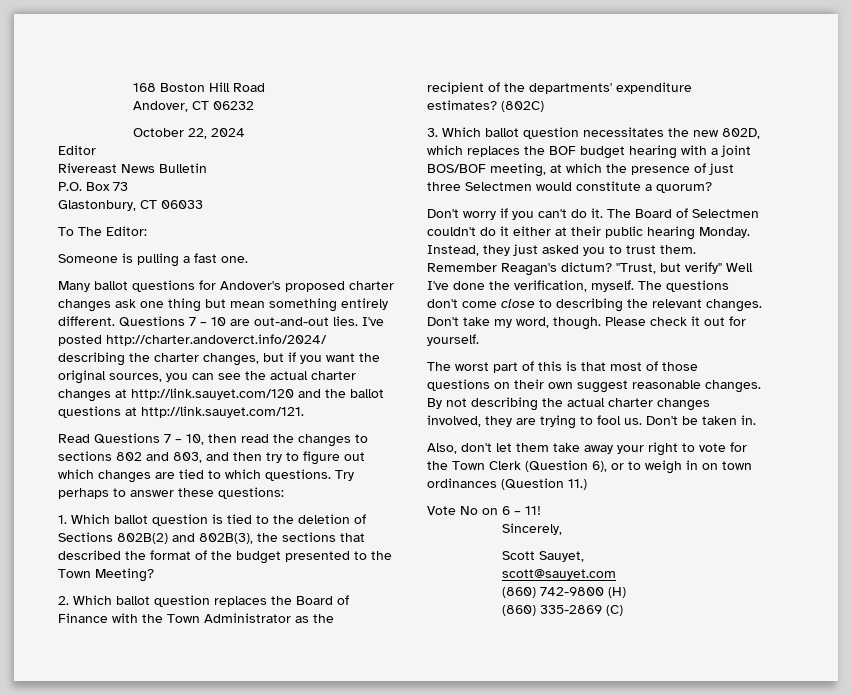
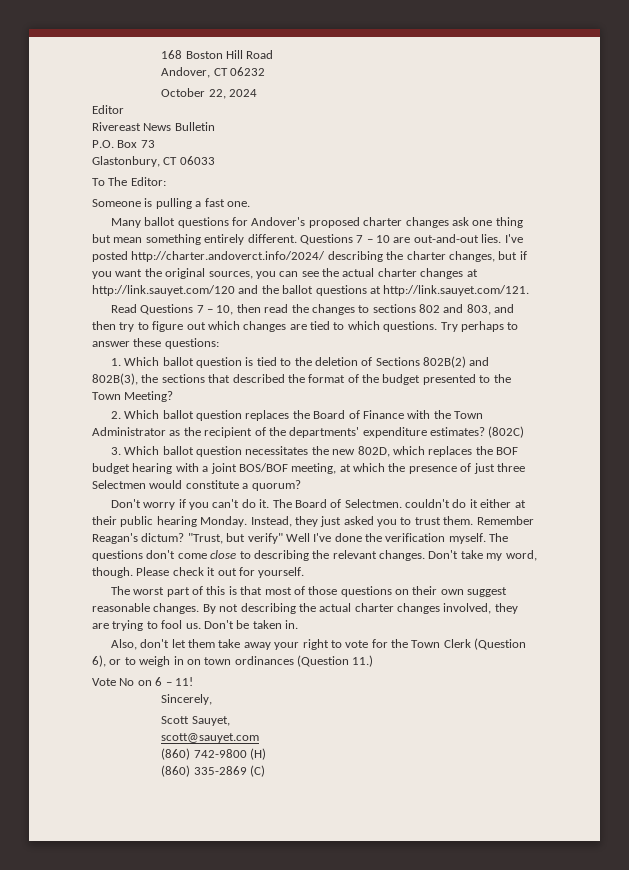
[692,209,759,218] Selectmen -> [344,499,402,508] Selectmen.
[514,280,587,292] verification, -> [385,533,446,542] verification

